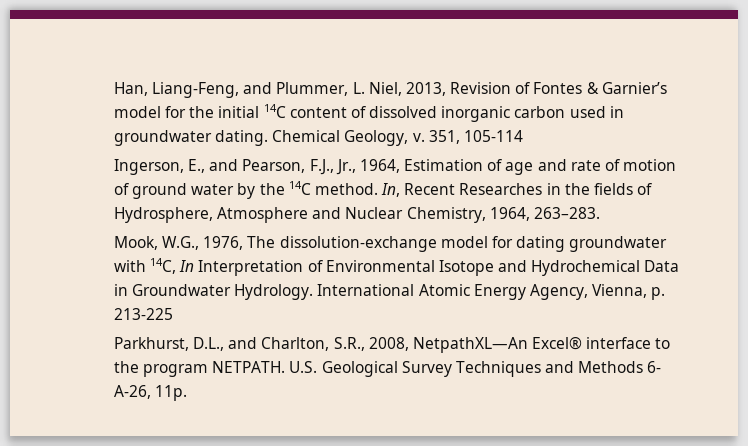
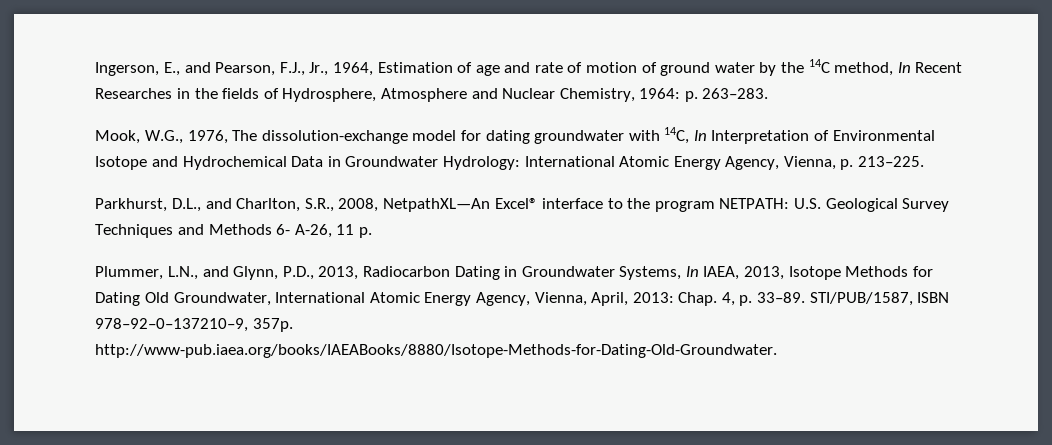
[113,82,667,98] [113,104,624,122] [113,130,523,146] Han, Liang-Feng, and Plummer, L. Niel, 2013, Revision of Fontes & Garnier’s model for the initial 14C content of dissolved inorganic carbon used in groundwater dating. Chemical Geology, v. 351, 105-114 // -> (95, 69) none
[314,183,401,197] method. In, -> [834,62,911,76] method, In
[489,207,530,221] 1964, -> [639,88,698,102] 1964: p.
[234,284,314,300] Hydrology. -> [442,156,520,170] Hydrology:
[113,308,173,320] 213-225 -> [858,156,925,167] 213–225.
[212,361,286,373] NETPATH. -> [719,198,790,209] NETPATH:
[154,385,187,401] 11p. -> [336,224,372,238] [95,266,933,280] [95,292,950,306] [95,318,293,332] [95,344,778,358] 11 p. // Plummer, L.N., and Glynn, P.D., 2013, Radiocarbon Dating in Groundwater Systems, In IAEA, 2013, Isotope Methods for Dating Old Groundwater, International Atomic Energy Agency, Vienna, April, 2013: Chap. 4, p. 33–89. STI/PUB/1587, ISBN 978–92–0–137210–9, 357p. http://www-pub.iaea.org/books/IAEABooks/8880/Isotope-Methods-for-Dating-Old-Groundwater.

